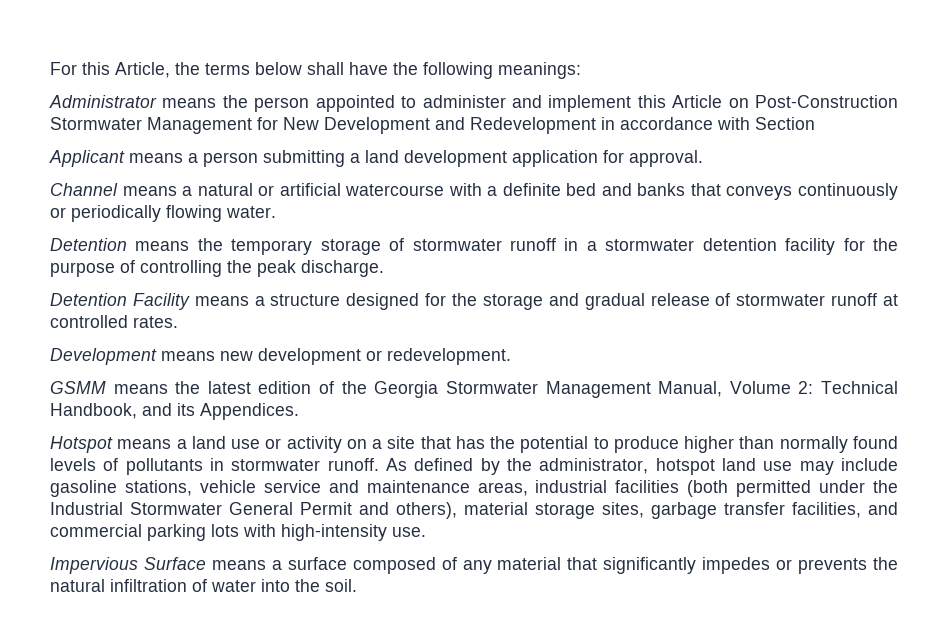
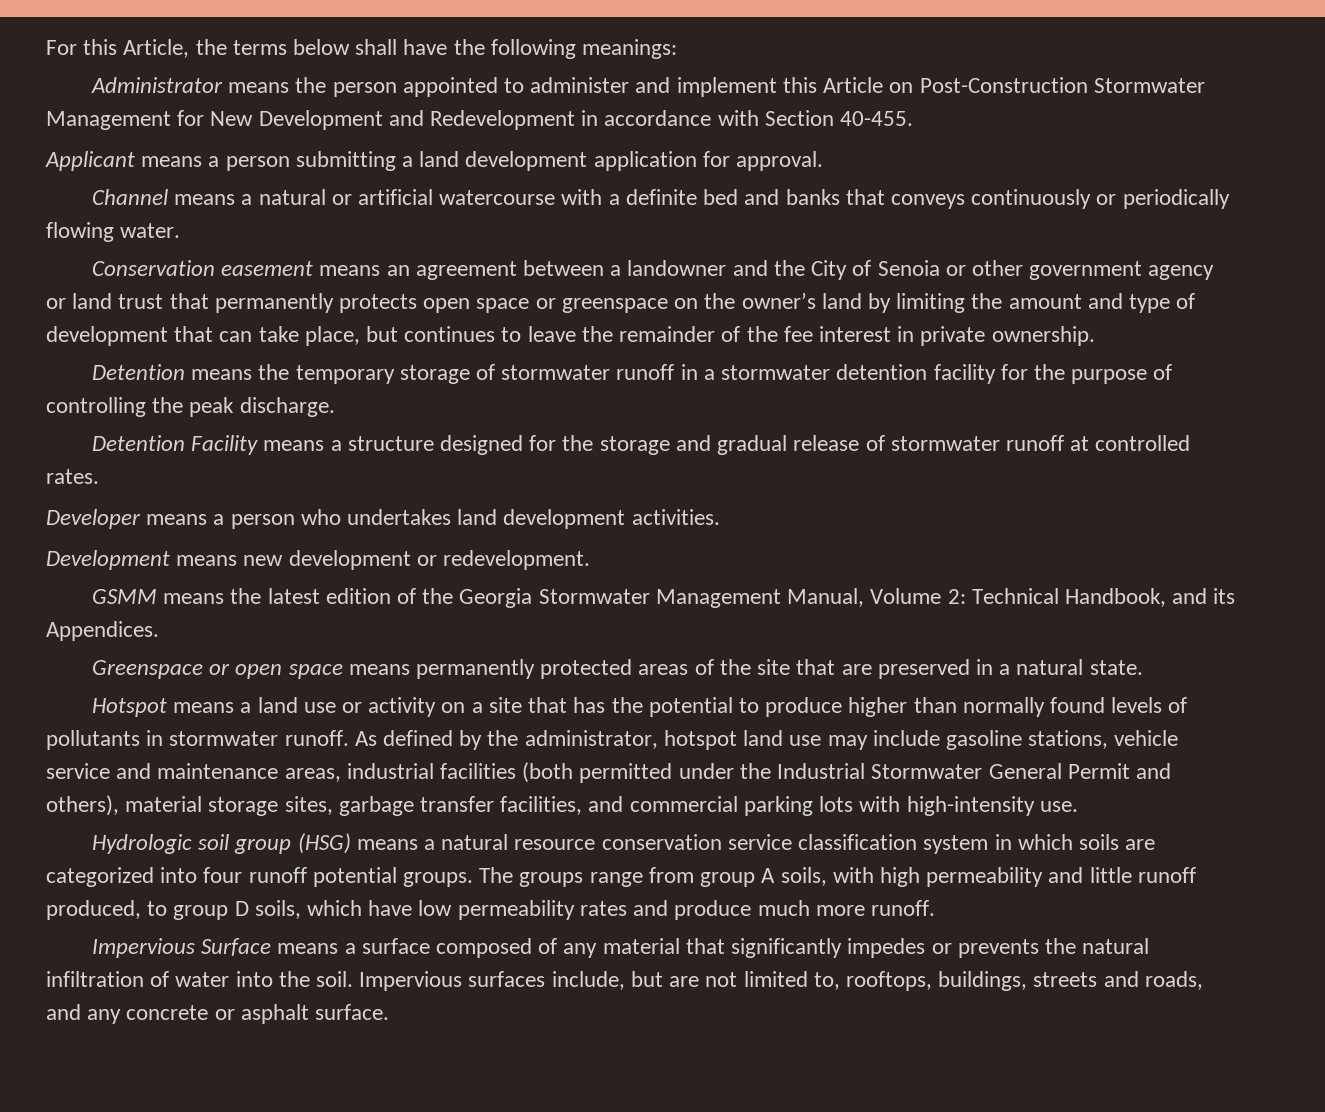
(815, 123) none -> [840,111,914,126] 40-455.
(276, 212) none -> [92,260,1215,280] [46,292,1196,313] [46,326,1095,346] // Conservation easement means an agreement between a landowner and the City of Senoia or other government agency or land trust that permanently protects open space or greenspace on the owner’s land by limiting the amount and type of development that can take place, but continues to leave the remainder of the fee interest in private ownership.
(178, 322) none -> [46,509,720,529] // Developer means a person who undertakes land development activities.
(299, 411) none -> [92,659,1143,679] // Greenspace or open space means permanently protected areas of the site that are preserved in a natural state.
(426, 532) none -> [92,833,1156,854] [46,867,1196,887] [46,900,935,920] // Hydrologic soil group (HSG) means a natural resource conservation service classification system in which soils are categorized into four runoff potential groups. The groups range from group A soils, with high permeability and little runoff produced, to group D soils, which have low permeability rates and produce much more runoff.
(357, 585) none -> [359,971,1203,991] [46,1004,390,1024] Impervious surfaces include, but are not limited to, rooftops, buildings, streets and roads, and any concrete or asphalt surface.

